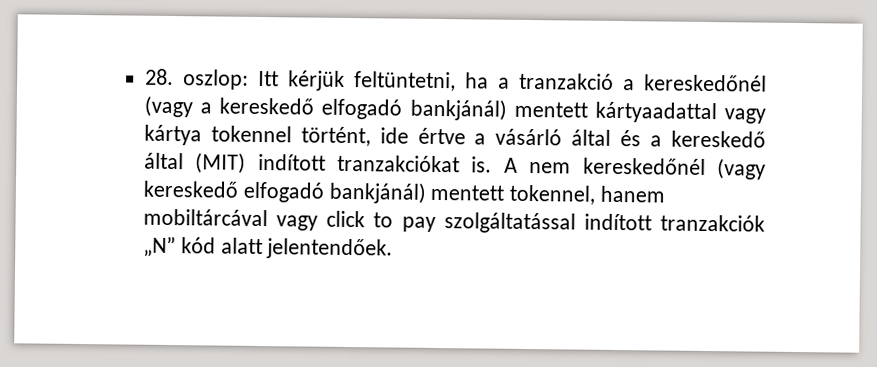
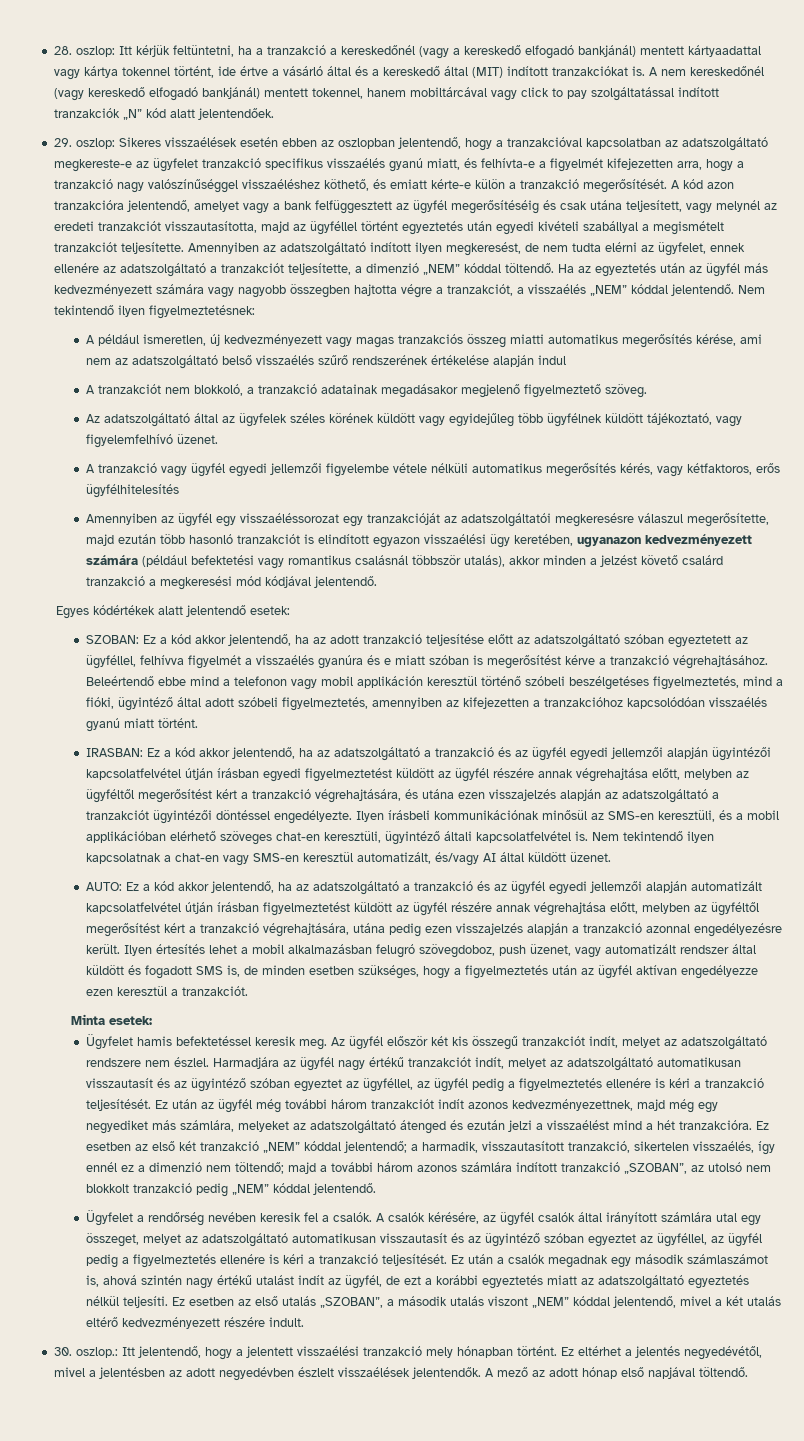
(394, 249) none -> [54,137,769,151] [54,158,745,172] [54,179,735,193] [54,200,778,214] [54,221,725,235] [54,242,746,256] [54,263,769,277] [54,284,766,298] [54,305,256,319] [85,334,762,348] [85,355,566,369] [85,384,647,398] [85,413,742,427] [85,434,218,448] [85,463,780,477] [85,484,179,498] [85,513,769,527] [85,534,752,548] [85,555,723,569] [85,576,377,590] [55,605,290,619] [85,634,748,648] [85,655,768,669] [85,676,783,690] [85,697,767,711] [85,718,198,732] [85,747,771,761] [85,768,749,782] [85,789,719,803] [85,810,779,824] [85,831,714,845] [85,852,611,866] [85,881,762,895] [85,902,759,916] [85,923,782,937] [85,944,756,958] [85,965,758,979] [85,986,248,996] [71,1014,153,1025] [85,1034,767,1050] [85,1057,741,1071] [85,1078,764,1092] [85,1099,718,1113] [85,1120,769,1134] [85,1141,775,1155] [85,1162,771,1174] [85,1183,376,1197] [85,1210,761,1226] [85,1233,762,1247] [85,1254,768,1268] [85,1275,749,1289] [85,1296,781,1308] [85,1317,304,1329] [54,1346,763,1360] [54,1367,749,1381] // 29. oszlop: Sikeres visszaélések esetén ebben az oszlopban jelentendő, hogy a tranzakcióval kapcsolatban az adatszolgáltató megkereste-e az ügyfelet tranzakció specifikus visszaélés gyanú miatt, és felhívta-e a figyelmét kifejezetten arra, hogy a tranzakció nagy valószínűséggel visszaéléshez köthető, és emiatt kérte-e külön a tranzakció megerősítését. A kód azon tranzakcióra jelentendő, amelyet vagy a bank felfüggesztett az ügyfél megerősítéséig és csak utána teljesített, vagy melynél az eredeti tranzakciót visszautasította, majd az ügyféllel történt egyeztetés után egyedi kivételi szabállyal a megismételt tranzakciót teljesítette. Amennyiben az adatszolgáltató indított ilyen megkeresést, de nem tudta elérni az ügyfelet, ennek ellenére az adatszolgáltató a tranzakciót teljesítette, a dimenzió „NEM” kóddal töltendő. Ha az egyeztetés után az ügyfél más kedvezményezett számára vagy nagyobb összegben hajtotta végre a tranzakciót, a visszaélés „NEM” kóddal jelentendő. Nem tekintendő ilyen figyelmeztetésnek: // A például ismeretlen, új kedvezményezett vagy magas tranzakciós összeg miatti automatikus megerősítés kérése, ami nem az adatszolgáltató belső visszaélés szűrő rendszerének értékelése alapján indul // A tranzakciót nem blokkoló, a tranzakció adatainak megadásakor megjelenő figyelmeztető szöveg. // Az adatszolgáltató által az ügyfelek széles körének küldött vagy egyidejűleg több ügyfélnek küldött tájékoztató, vagy figyelemfelhívó üzenet. // A tranzakció vagy ügyfél egyedi jellemzői figyelembe vétele nélküli automatikus megerősítés kérés, vagy kétfaktoros, erős ügyfélhitelesítés // Amennyiben az ügyfél egy visszaéléssorozat egy tranzakcióját az adatszolgáltatói megkeresésre válaszul megerősítette, majd ezután több hasonló tranzakciót is elindított egyazon visszaélési ügy keretében, ugyanazon kedvezményezett számára (például befektetési vagy romantikus csalásnál többször utalás), akkor minden a jelzést követő csalárd tranzakció a megkeresési mód kódjával jelentendő. // Egyes kódértékek alatt jelentendő esetek: // SZOBAN: Ez a kód akkor jelentendő, ha az adott tranzakció teljesítése előtt az adatszolgáltató szóban egyeztetett az ügyféllel, felhívva figyelmét a visszaélés gyanúra és e miatt szóban is megerősítést kérve a tranzakció végrehajtásához. Beleértendő ebbe mind a telefonon vagy mobil applikáción keresztül történő szóbeli beszélgetéses figyelmeztetés, mind a fióki, ügyintéző által adott szóbeli figyelmeztetés, amennyiben az kifejezetten a tranzakcióhoz kapcsolódóan visszaélés gyanú miatt történt. // IRASBAN: Ez a kód akkor jelentendő, ha az adatszolgáltató a tranzakció és az ügyfél egyedi jellemzői alapján ügyintézői kapcsolatfelvétel útján írásban egyedi figyelmeztetést küldött az ügyfél részére annak végrehajtása előtt, melyben az ügyféltől megerősítést kért a tranzakció végrehajtására, és utána ezen visszajelzés alapján az adatszolgáltató a tranzakciót ügyintézői döntéssel engedélyezte. Ilyen írásbeli kommunikációnak minősül az SMS-en keresztüli, és a mobil applikációban elérhető szöveges chat-en keresztüli, ügyintéző általi kapcsolatfelvétel is. Nem tekintendő ilyen kapcsolatnak a chat-en vagy SMS-en keresztül automatizált, és/vagy AI által küldött üzenet. // AUTO: Ez a kód akkor jelentendő, ha az adatszolgáltató a tranzakció és az ügyfél egyedi jellemzői alapján automatizált kapcsolatfelvétel útján írásban figyelmeztetést küldött az ügyfél részére annak végrehajtása előtt, melyben az ügyféltől megerősítést kért a tranzakció végrehajtására, utána pedig ezen visszajelzés alapján a tranzakció azonnal engedélyezésre került. Ilyen értesítés lehet a mobil alkalmazásban felugró szövegdoboz, push üzenet, vagy automatizált rendszer által küldött és fogadott SMS is, de minden esetben szükséges, hogy a figyelmeztetés után az ügyfél aktívan engedélyezze ezen keresztül a tranzakciót. // Minta esetek: // Ügyfelet hamis befektetéssel keresik meg. Az ügyfél először két kis összegű tranzakciót indít, melyet az adatszolgáltató rendszere nem észlel. Harmadjára az ügyfél nagy értékű tranzakciót indít, melyet az adatszolgáltató automatikusan visszautasít és az ügyintéző szóban egyeztet az ügyféllel, az ügyfél pedig a figyelmeztetés ellenére is kéri a tranzakció teljesítését. Ez után az ügyfél még további három tranzakciót indít azonos kedvezményezettnek, majd még egy negyediket más számlára, melyeket az adatszolgáltató átenged és ezután jelzi a visszaélést mind a hét tranzakcióra. Ez esetben az első két tranzakció „NEM” kóddal jelentendő; a harmadik, visszautasított tranzakció, sikertelen visszaélés, így ennél ez a dimenzió nem töltendő; majd a további három azonos számlára indított tranzakció „SZOBAN”, az utolsó nem blokkolt tranzakció pedig „NEM” kóddal jelentendő. // Ügyfelet a rendőrség nevében keresik fel a csalók. A csalók kérésére, az ügyfél csalók által irányított számlára utal egy összeget, melyet az adatszolgáltató automatikusan visszautasít és az ügyintéző szóban egyeztet az ügyféllel, az ügyfél pedig a figyelmeztetés ellenére is kéri a tranzakció teljesítését. Ez után a csalók megadnak egy második számlaszámot is, ahová szintén nagy értékű utalást indít az ügyfél, de ezt a korábbi egyeztetés miatt az adatszolgáltató egyeztetés nélkül teljesíti. Ez esetben az első utalás „SZOBAN”, a második utalás viszont „NEM” kóddal jelentendő, mivel a két utalás eltérő kedvezményezett részére indult. // 30. oszlop.: Itt jelentendő, hogy a jelentett visszaélési tranzakció mely hónapban történt. Ez eltérhet a jelentés negyedévétől, mivel a jelentésben az adott negyedévben észlelt visszaélések jelentendők. A mező az adott hónap első napjával töltendő.

